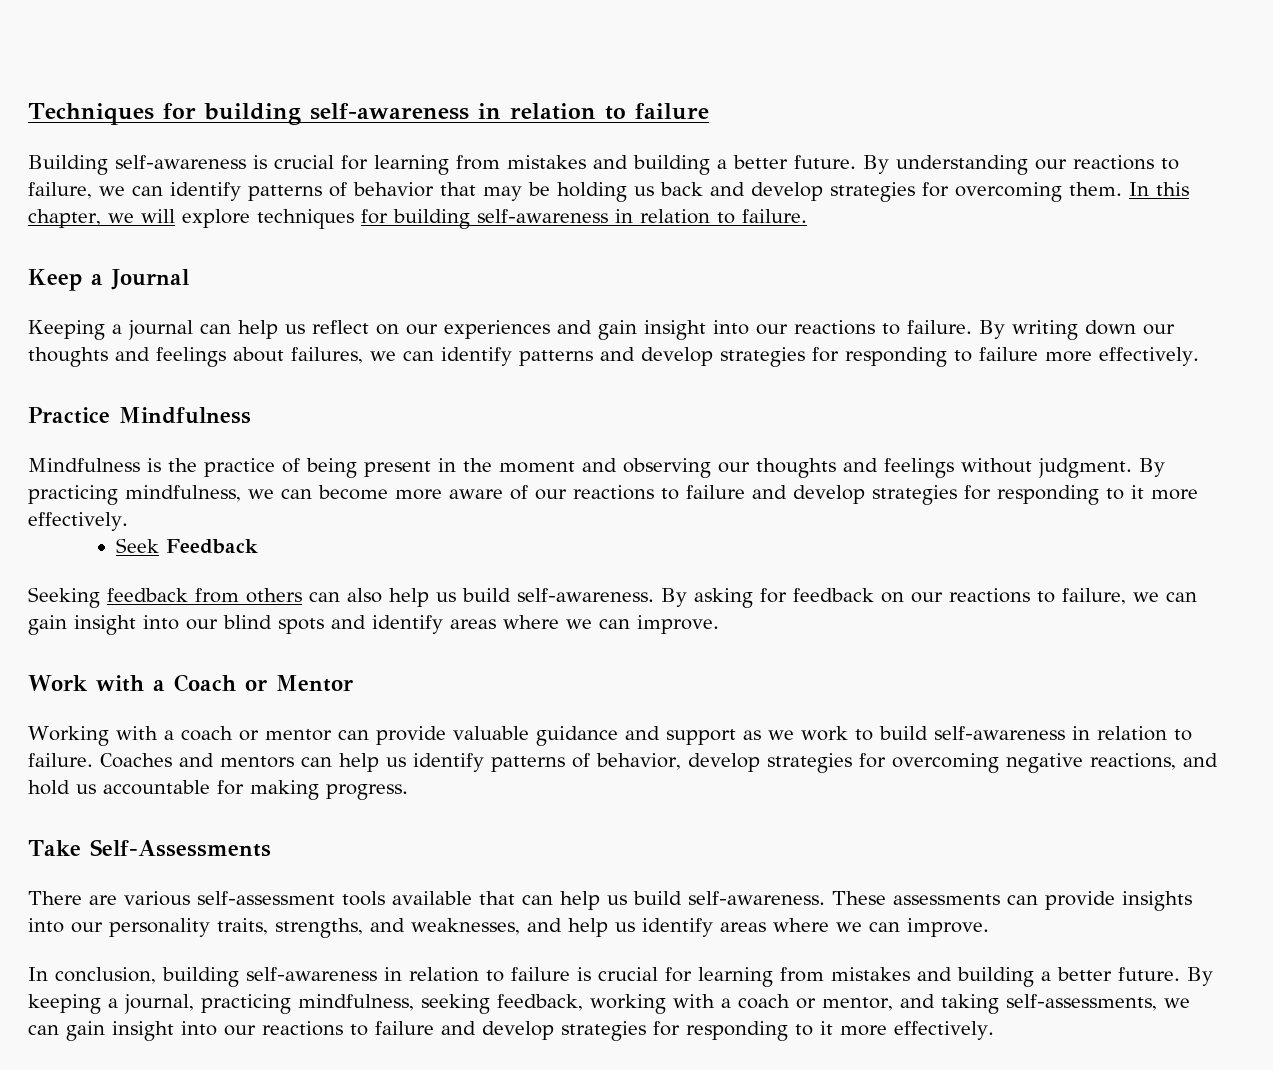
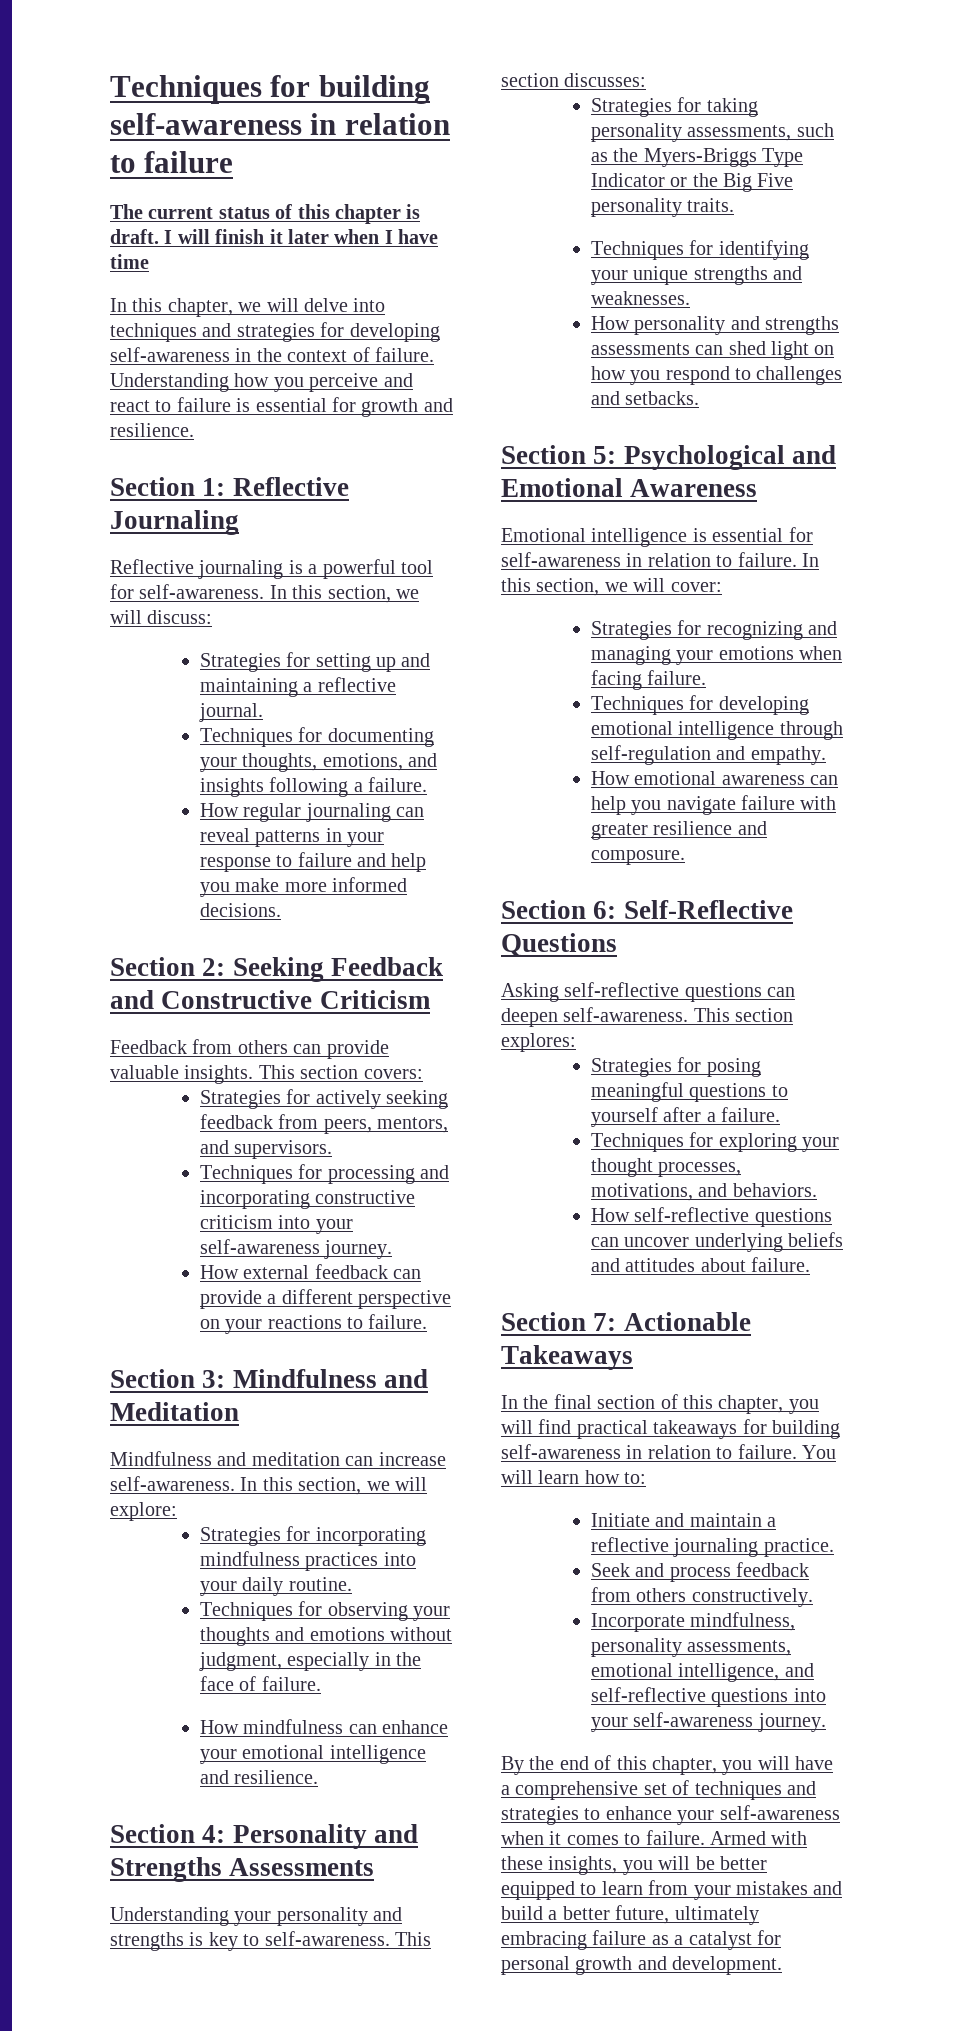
[28,155,1179,175] [28,182,1122,202] Building self-awareness is crucial for learning from mistakes and building a better future. By understanding our reactions to failure, we can identify patterns of behavior that may be holding us back and develop strategies for overcoming them. -> [110,204,421,224] [110,229,439,244] [110,254,149,269] The current status of this chapter is draft. I will finish it later when I have time //
[181,209,354,229] explore techniques -> [304,298,386,312] [110,322,440,342] [110,347,434,362] [110,373,413,392] [110,397,453,417] [110,423,194,437] [110,477,349,496] [110,510,239,535] [110,559,433,579] [110,584,419,603] [110,610,213,624] [199,652,431,672] [199,677,396,697] [198,703,263,722] [199,727,434,747] [199,753,437,772] [199,777,427,797] [199,803,424,822] [199,828,384,847] [199,852,427,872] [199,877,407,897] [199,903,281,917] [110,957,443,982] [110,990,431,1009] [110,1039,389,1059] [110,1065,423,1084] [199,1089,448,1109] [199,1114,448,1134] [199,1140,333,1159] [199,1164,449,1184] [199,1190,416,1209] [199,1215,353,1234] [199,1239,393,1259] [199,1264,421,1279] [199,1289,451,1309] [199,1314,428,1334] [110,1369,428,1388] [110,1402,239,1421] [110,1451,446,1466] [110,1476,427,1495] [110,1502,177,1521] [199,1526,426,1546] [199,1551,416,1571] [199,1577,352,1596] [199,1601,450,1621] [199,1627,452,1646] [198,1652,421,1671] [199,1676,321,1691] [199,1719,448,1734] [199,1745,426,1764] [199,1770,319,1784] [110,1824,418,1849] [110,1857,375,1882] [110,1907,403,1926] [110,1931,431,1951] [501,73,647,87] [590,97,758,117] [590,123,834,142] [590,148,803,167] [590,173,794,192] [590,198,735,217] [590,240,809,260] [590,266,802,285] [590,291,690,305] [590,316,839,335] [590,341,835,360] [590,366,843,385] [590,391,700,405] [501,445,836,470] [501,478,758,497] [501,527,813,547] [501,552,819,567] [501,578,722,596] [590,620,837,640] [590,646,842,665] [590,670,707,690] [590,695,809,715] [590,721,843,740] [590,745,826,765] [590,771,838,785] [590,795,837,815] [590,821,767,840] [590,850,685,865] [501,900,793,919] [501,933,617,957] [501,982,796,1002] [501,1007,794,1027] [501,1033,576,1052] [590,1057,761,1077] [590,1082,788,1102] [590,1107,780,1127] [590,1132,839,1152] [590,1158,742,1177] [590,1183,817,1201] [590,1207,832,1227] [590,1232,843,1252] [590,1257,810,1272] [501,1312,751,1331] [501,1345,633,1370] [501,1394,819,1414] [501,1419,738,1439] delve into techniques and strategies for developing self-awareness in the context of failure. Understanding how you perceive and react to failure is essential for growth and resilience. // Section 1: Reflective Journaling // Reflective journaling is a powerful tool for self-awareness. In this section, we will discuss: // Strategies for setting up and maintaining a reflective journal. // Techniques for documenting your thoughts, emotions, and insights following a failure. // How regular journaling can reveal patterns in your response to failure and help you make more informed decisions. // Section 2: Seeking Feedback and Constructive Criticism // Feedback from others can provide valuable insights. This section covers: // Strategies for actively seeking feedback from peers, mentors, and supervisors. // Techniques for processing and incorporating constructive criticism into your self-awareness journey. // How external feedback can provide a different perspective on your reactions to failure. // Section 3: Mindfulness and Meditation // Mindfulness and meditation can increase self-awareness. In this section, we will explore: // Strategies for incorporating mindfulness practices into your daily routine. // Techniques for observing your thoughts and emotions without judgment, especially in the face of failure. // How mindfulness can enhance your emotional intelligence and resilience. // Section 4: Personality and Strengths Assessments // Understanding your personality and strengths is key to self-awareness. This section discusses: // Strategies for taking personality assessments, such as the Myers-Briggs Type Indicator or the Big Five personality traits. // Techniques for identifying your unique strengths and weaknesses. // How personality and strengths assessments can shed light on how you respond to challenges and setbacks. // Section 5: Psychological and Emotional Awareness // Emotional intelligence is essential for self-awareness in relation to failure. In this section, we will cover: // Strategies for recognizing and managing your emotions when facing failure. // Techniques for developing emotional intelligence through self-regulation and empathy. // How emotional awareness can help you navigate failure with greater resilience and composure. // Section 6: Self-Reflective Questions // Asking self-reflective questions can deepen self-awareness. This section explores: // Strategies for posing meaningful questions to yourself after a failure. // Techniques for exploring your thought processes, motivations, and behaviors. // How self-reflective questions can uncover underlying beliefs and attitudes about failure. // Section 7: Actionable Takeaways // In the final section of this chapter, you will find practical takeaways
[28,269,189,291] [28,320,1175,340] [28,347,1199,367] [28,407,251,424] [28,458,1165,478] [28,485,1198,505] [28,512,128,531] // Keep a Journal // Keeping a journal can help us reflect on our experiences and gain insight into our reactions to failure. By writing down our thoughts and feelings about failures, we can identify patterns and develop strategies for responding to failure more effectively. // Practice Mindfulness // Mindfulness is the practice of being present in the moment and observing our thoughts and feelings without judgment. By practicing mindfulness, we can become more aware of our reactions to failure and develop strategies for responding to it more effectively. -> [802,1445,836,1459] [501,1470,647,1484] [590,1513,776,1527] [590,1537,834,1557] You will learn how to: // Initiate and maintain a reflective journaling practice.
[166,539,259,554] [28,587,100,608] Feedback // Seeking -> [635,1563,731,1582] and process
[309,588,1197,608] [28,615,719,635] [28,674,353,692] [28,726,1192,746] [28,753,1218,773] [28,780,408,800] [28,839,271,857] [28,891,1192,911] [28,918,989,938] [28,967,1213,987] [28,994,1190,1014] [28,1021,994,1041] can also help us build self-awareness. By asking for feedback on our reactions to failure, we can gain insight into our blind spots and identify areas where we can improve. // Work with a Coach or Mentor // Working with a coach or mentor can provide valuable guidance and support as we work to build self-awareness in relation to failure. Coaches and mentors can help us identify patterns of behavior, develop strategies for overcoming negative reactions, and hold us accountable for making progress. // Take Self-Assessments // There are various self-assessment tools available that can help us build self-awareness. These assessments can provide insights into our personality traits, strengths, and weaknesses, and help us identify areas where we can improve. // In conclusion, building self-awareness in relation to failure is crucial for learning from mistakes and building a better future. By keeping a journal, practicing mindfulness, seeking feedback, working with a coach or mentor, and taking self-assessments, we can gain insight into our reactions to failure and develop strategies for responding to it more effectively. -> [691,1588,813,1607] [590,1612,796,1632] [590,1638,792,1657] [590,1663,814,1682] [590,1687,826,1707] [590,1712,826,1732] [501,1755,834,1775] [501,1780,816,1800] [501,1805,840,1825] [501,1830,808,1845] [501,1856,767,1875] [501,1880,843,1900] [501,1905,759,1925] [501,1930,781,1950] [501,1956,783,1975] constructively. // Incorporate mindfulness, personality assessments, emotional intelligence, and self-reflective questions into your self-awareness journey. // By the end of this chapter, you will have a comprehensive set of techniques and strategies to enhance your self-awareness when it comes to failure. Armed with these insights, you will be better equipped to learn from your mistakes and build a better future, ultimately embracing failure as a catalyst for personal growth and development.

